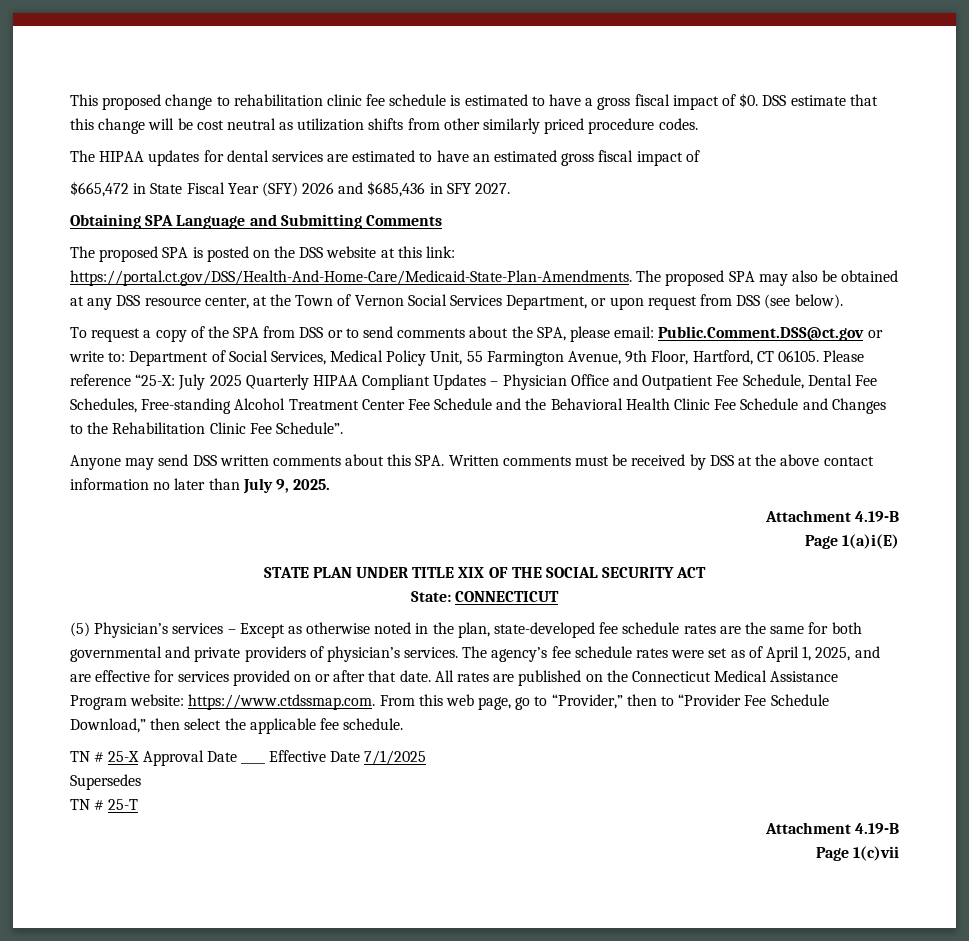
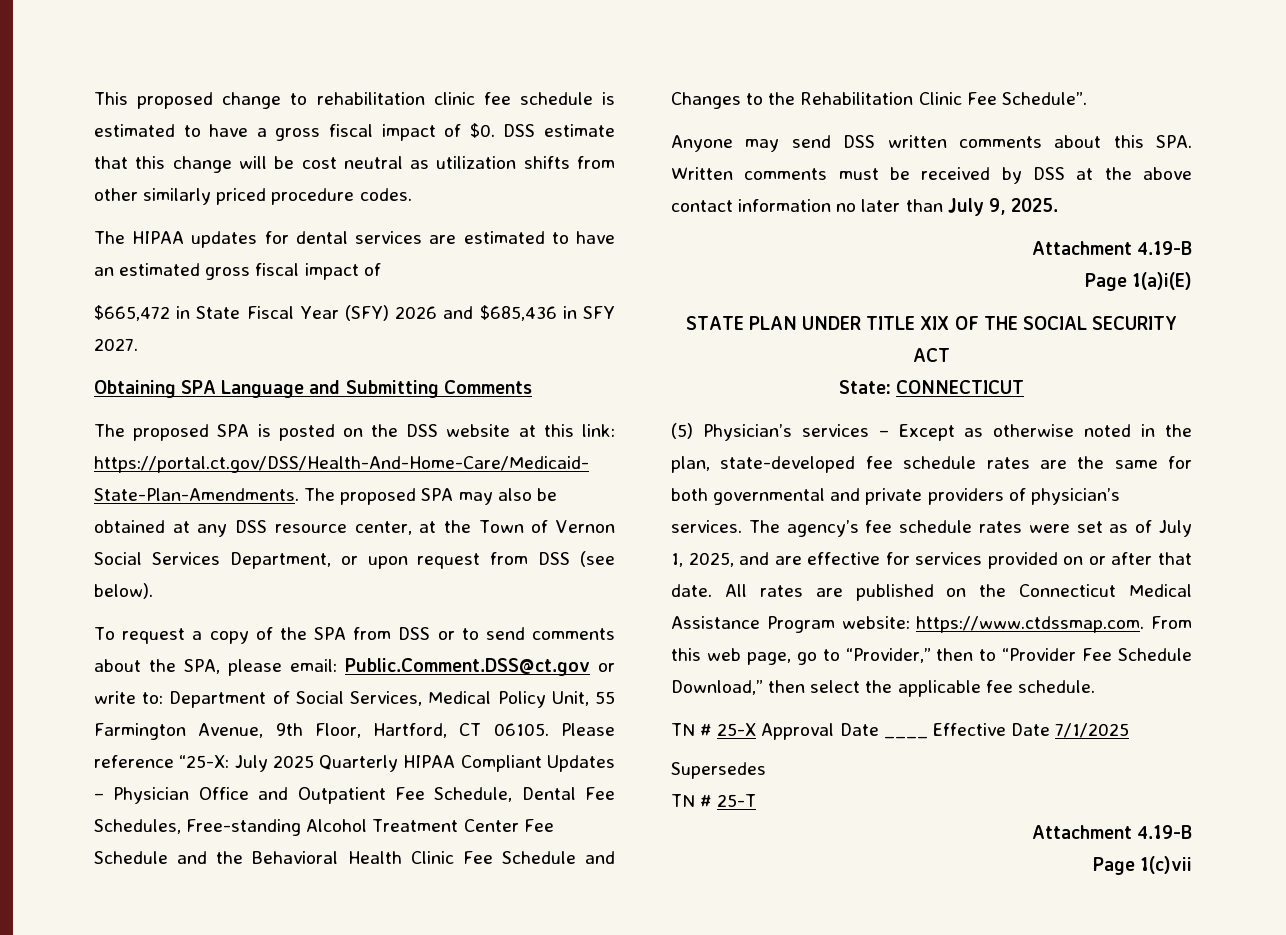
[765,646,799,662] April -> [1159,520,1192,537] July

